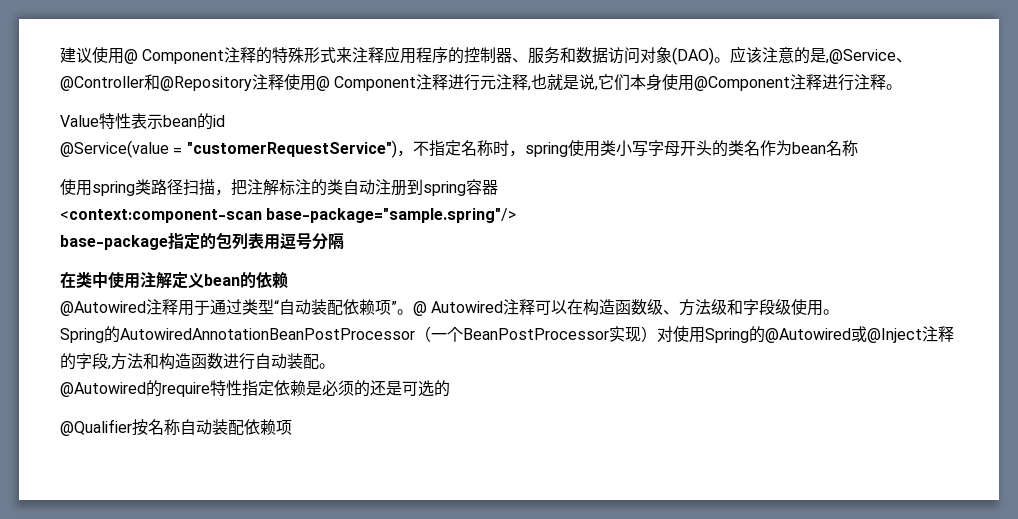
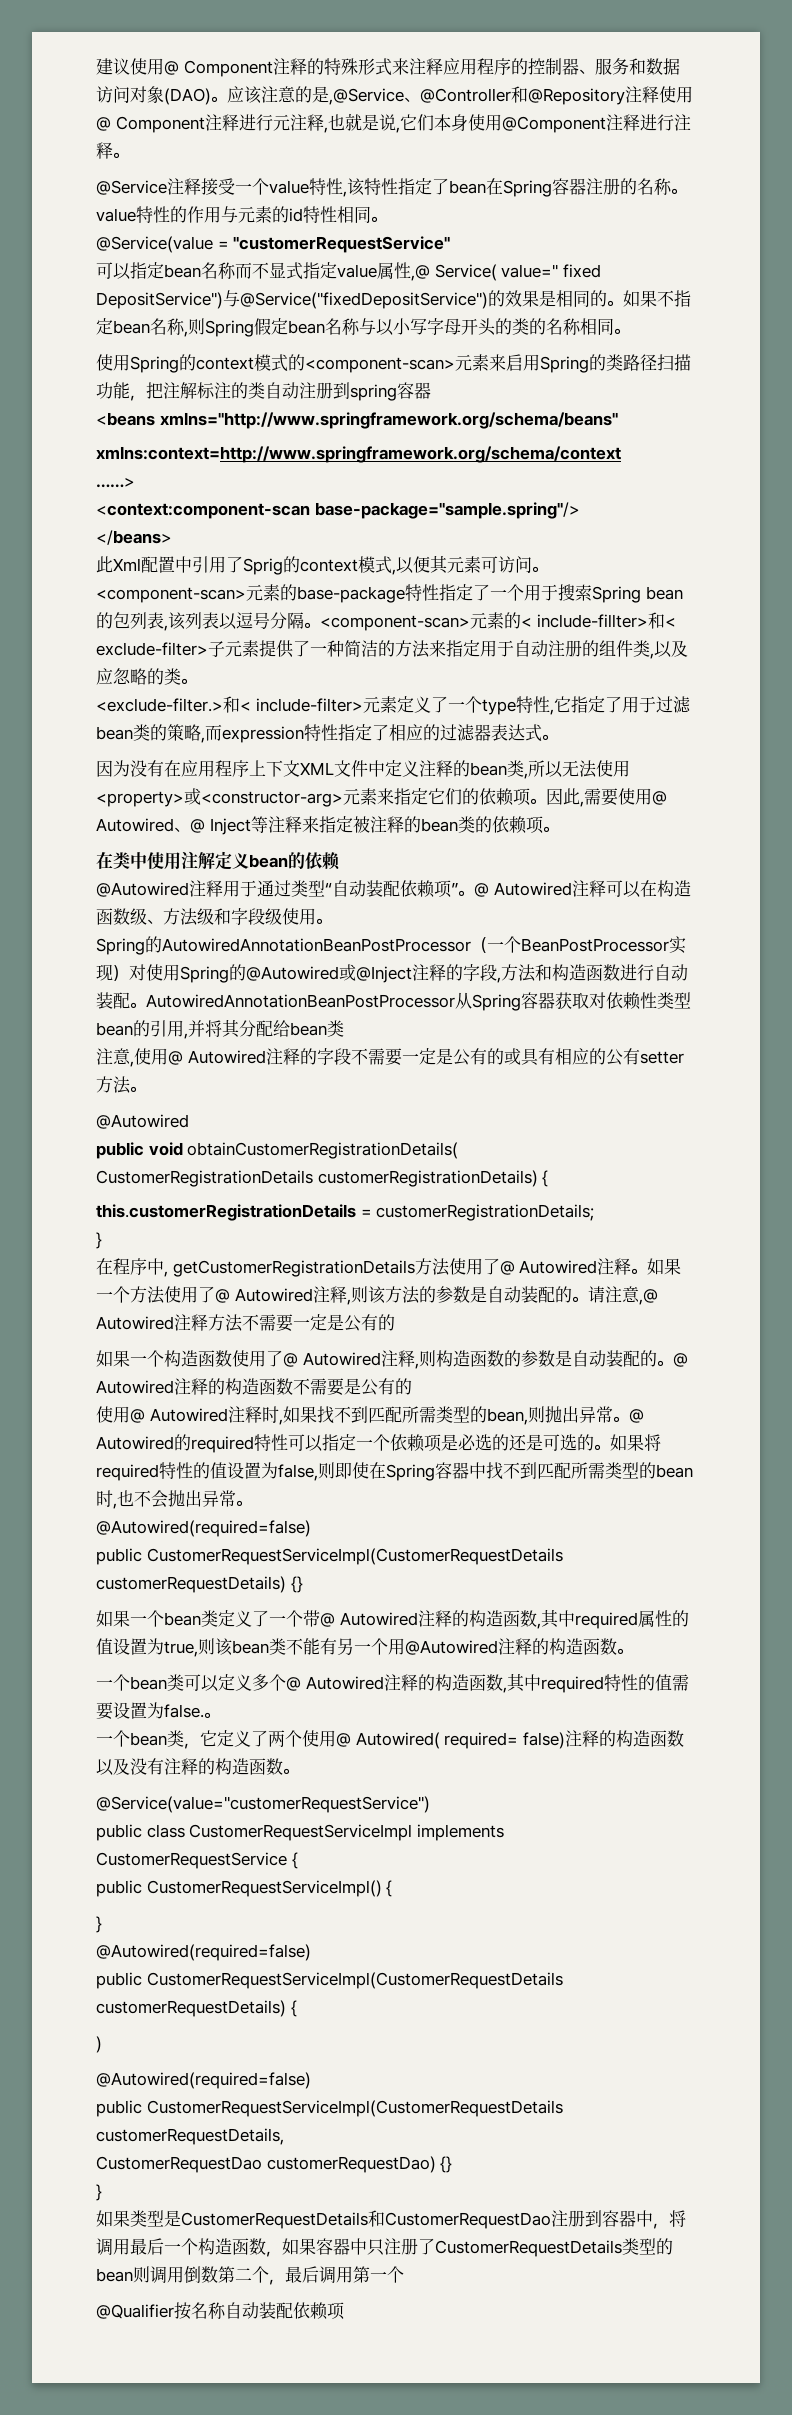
[60,113,197,129] Value特性表示bean -> [96,178,687,197] [96,206,272,224] @Service注释接受一个value特性,该特性指定了bean在Spring容器注册的名称。value特性的作用与元素
(225, 121) none -> [303,206,387,224] 特性相同。
[186,140,616,158] "customerRequestService")，不指定名称时，spring使用类 -> [233,236,451,253] [96,262,601,281] [96,290,691,309] [96,318,394,337] "customerRequestService" // 可以指定bean名称而不显式指定value属性,@ Service( value=" fixed DepositService")与@Service("fixedDepositService")的效果是相同的。如果不指定bean名称,则Spring假定bean名称与以
[743,140,858,156] [60,179,135,196] 名作为bean名称 // 使用spring -> [529,318,630,335] [96,354,606,373] 的名称相同。 // 使用Spring的context模式的<component-scan>元素来启用Spring的
(215, 187) none -> [96,382,130,399] 功能
[60,208,517,223] [60,232,344,250] <context:component-scan base-package="sample.spring"/> // base-package指定的包列表用逗号分隔 -> [96,412,618,429] [96,446,621,463] [96,477,135,488] [96,502,580,519] [96,530,172,545] [96,555,548,575] [96,584,683,603] [96,612,676,631] [96,640,688,659] [96,668,197,685] [96,696,691,715] [96,724,558,743] [96,760,630,779] [96,788,667,807] [96,816,559,835] <beans xmlns="http://www.springframework.org/schema/beans" // xmlns:context=http://www.springframework.org/schema/context // ……> // <context:component-scan base-package="sample.spring"/> // </beans> // 此Xml配置中引用了Sprig的context模式,以便其元素可访问。<component-scan>元素的base-package特性指定了一个用于搜索Spring bean的包列表,该列表以逗号分隔。<component-scan>元素的< include-fillter>和< exclude-filter>子元素提供了一种简洁的方法来指定用于自动注册的组件类,以及应忽略的类。 // <exclude-filter.>和< include-filter>元素定义了一个type特性,它指定了用于过滤bean类的策略,而expression特性指定了相应的过滤器表达式。 // 因为没有在应用程序上下文XML文件中定义注释的bean类,所以无法使用<property>或<constructor-arg>元素来指定它们的依赖项。因此,需要使用@ Autowired、@ Inject等注释来指定被注释的bean类的依赖项。
[60,380,450,397] // @Autowired的require特性指定依赖是必须的还是可选的 -> [146,992,691,1011] [96,1019,344,1039] [96,1048,684,1067] [96,1076,146,1094] [96,1114,189,1129] [96,1142,459,1159] [96,1170,549,1187] [96,1204,595,1221] [96,1232,102,1249] [96,1258,682,1277] [96,1286,658,1305] [96,1314,395,1332] [96,1350,688,1369] [96,1378,412,1396] [96,1406,644,1425] [96,1434,661,1453] [96,1462,693,1481] [96,1490,252,1509] [96,1520,311,1537] [96,1548,563,1565] [96,1576,303,1593] [96,1609,689,1629] [96,1638,633,1657] [96,1673,689,1693] [96,1702,220,1720] [96,1730,684,1749] [96,1758,299,1776] [96,1796,430,1813] [96,1824,504,1841] [96,1852,298,1869] [96,1880,393,1897] [96,1916,102,1933] [96,1944,311,1961] [96,1972,563,1989] [96,2000,297,2017] [96,2036,102,2053] [96,2072,311,2089] [96,2100,563,2117] [96,2128,284,2145] [96,2156,453,2173] [96,2184,102,2201] [96,2210,686,2229] [96,2238,673,2257] [96,2266,404,2285] AutowiredAnnotationBeanPostProcessor从Spring容器获取对依赖性类型bean的引用,并将其分配给bean类 // 注意,使用@ Autowired注释的字段不需要一定是公有的或具有相应的公有setter方法。 // @Autowired // public void obtainCustomerRegistrationDetails( // CustomerRegistrationDetails customerRegistrationDetails) { // this.customerRegistrationDetails = customerRegistrationDetails; // } // 在程序中, getCustomerRegistrationDetails方法使用了@ Autowired注释。如果一个方法使用了@ Autowired注释,则该方法的参数是自动装配的。请注意,@ Autowired注释方法不需要一定是公有的 // 如果一个构造函数使用了@ Autowired注释,则构造函数的参数是自动装配的。@ Autowired注释的构造函数不需要是公有的 // 使用@ Autowired注释时,如果找不到匹配所需类型的bean,则抛出异常。@ Autowired的required特性可以指定一个依赖项是必选的还是可选的。如果将required特性的值设置为false,则即使在Spring容器中找不到匹配所需类型的bean时,也不会抛出异常。 // @Autowired(required=false) // public CustomerRequestServiceImpl(CustomerRequestDetails customerRequestDetails) {} // 如果一个bean类定义了一个带@ Autowired注释的构造函数,其中required属性的值设置为true,则该bean类不能有另一个用@Autowired注释的构造函数。 // 一个bean类可以定义多个@ Autowired注释的构造函数,其中required特性的值需要设置为false.。 // 一个bean类，它定义了两个使用@ Autowired( required= false)注释的构造函数以及没有注释的构造函数。 // @Service(value="customerRequestService") // public class CustomerRequestServiceImpl implements CustomerRequestService { // public CustomerRequestServiceImpl() { // } // @Autowired(required=false) // public CustomerRequestServiceImpl(CustomerRequestDetails customerRequestDetails) { // ) // @Autowired(required=false) // public CustomerRequestServiceImpl(CustomerRequestDetails customerRequestDetails, // CustomerRequestDao customerRequestDao) {} // } // 如果类型是CustomerRequestDetails和CustomerRequestDao注册到容器中，将调用最后一个构造函数，如果容器中只注册了CustomerRequestDetails类型的bean则调用倒数第二个，最后调用第一个

